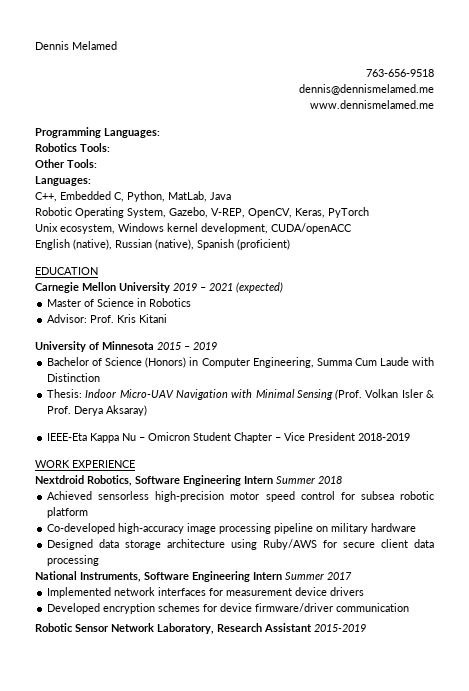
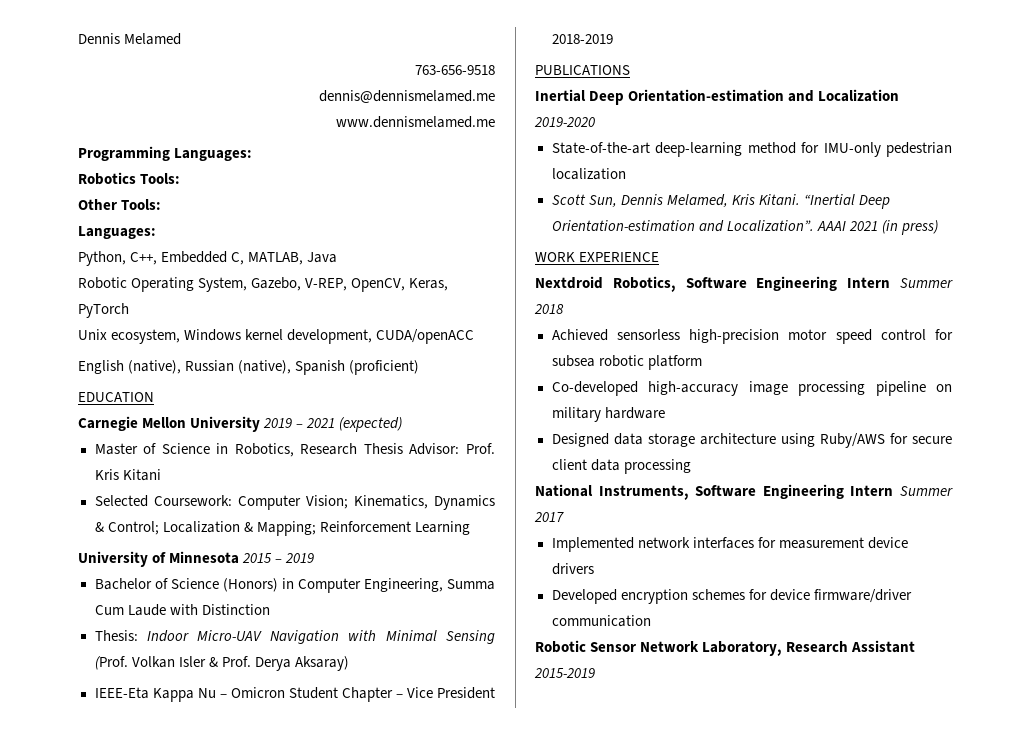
(91, 181) none -> [78,251,126,266] Python,
[127,191,207,202] Python, MatLab, -> [248,252,304,265] MATLAB,
[149,298,192,307] Robotics // -> [234,443,403,457] Robotics, Research Thesis
(168, 318) none -> [94,495,495,510] [94,521,470,536] // Selected Coursework: Computer Vision; Kinematics, Dynamics & Control; Localization & Mapping; Reinforcement Learning
(411, 437) none -> [535,65,630,75] [535,89,900,105] [534,117,595,127] [551,142,952,157] [551,168,626,180] [551,194,890,209] [551,220,938,235] // PUBLICATIONS // Inertial Deep Orientation-estimation and Localization 2019-2020 // State-of-the-art deep-learning method for IMU-only pedestrian localization // Scott Sun, Dennis Melamed, Kris Kitani. “Inertial Deep Orientation-estimation and Localization”. AAAI 2021 (in press)

